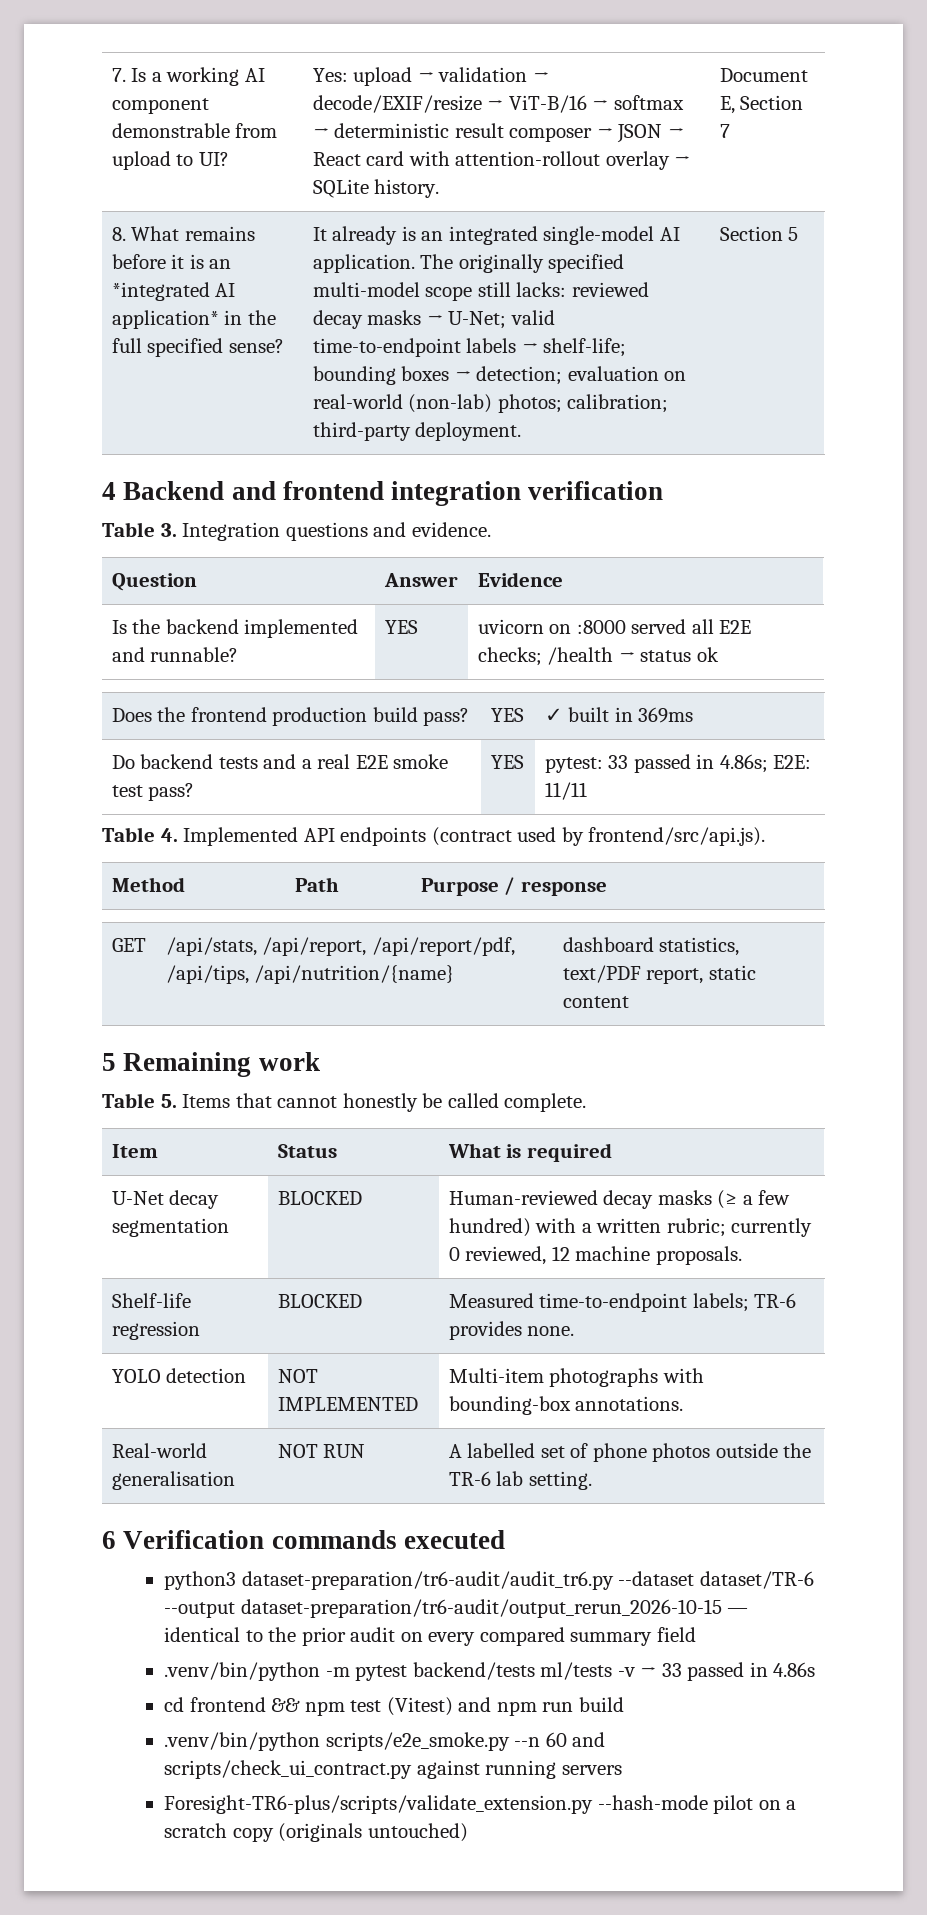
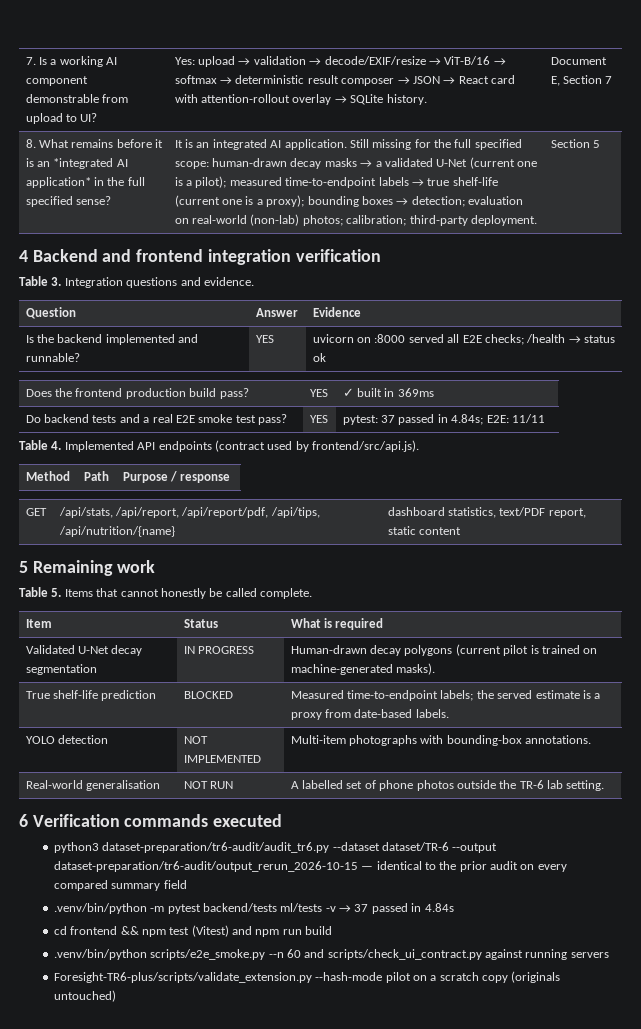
[332,226,398,245] already -> (183, 144) none
[543,226,655,245] single-model -> (267, 144) none
[420,254,625,273] [312,282,649,301] [312,310,555,329] [312,338,627,357] The originally specified multi-model scope still lacks: reviewed decay masks → U-Net; valid time-to-endpoint labels → shelf-life; -> [349,139,522,150] [174,157,538,169] [174,176,498,188] [174,195,305,207] Still missing for the full specified scope: human-drawn decay masks → a validated U-Net (current one is a pilot); measured time-to-endpoint labels → true shelf-life (current one is a proxy);
[608,754,768,773] 33 passed in 4.86s; -> [381,414,484,425] 37 passed in 4.84s;
(612, 1152) none -> [25,645,75,654] Validated
[277,1191,362,1205] [448,1190,791,1209] [448,1218,813,1237] [448,1246,742,1265] [111,1293,191,1308] [111,1321,200,1340] [277,1294,362,1308] [448,1293,797,1312] [448,1321,575,1340] BLOCKED | Human-reviewed decay masks (≥ a few hundred) with a written rubric; currently 0 reviewed, 12 machine proposals. // Shelf-life regression | BLOCKED | Measured time-to-endpoint labels; TR-6 provides none. -> [183,646,255,654] [290,644,598,656] [290,663,436,675] [25,690,157,701] [183,691,233,699] [290,690,601,701] [290,709,449,720] IN PROGRESS | Human-drawn decay polygons (current pilot is trained on machine-generated masks). // True shelf-life prediction | BLOCKED | Measured time-to-endpoint labels; the served estimate is a proxy from date-based labels.
[661,1662,816,1681] 33 passed in 4.86s -> [354,903,454,914] 37 passed in 4.84s

